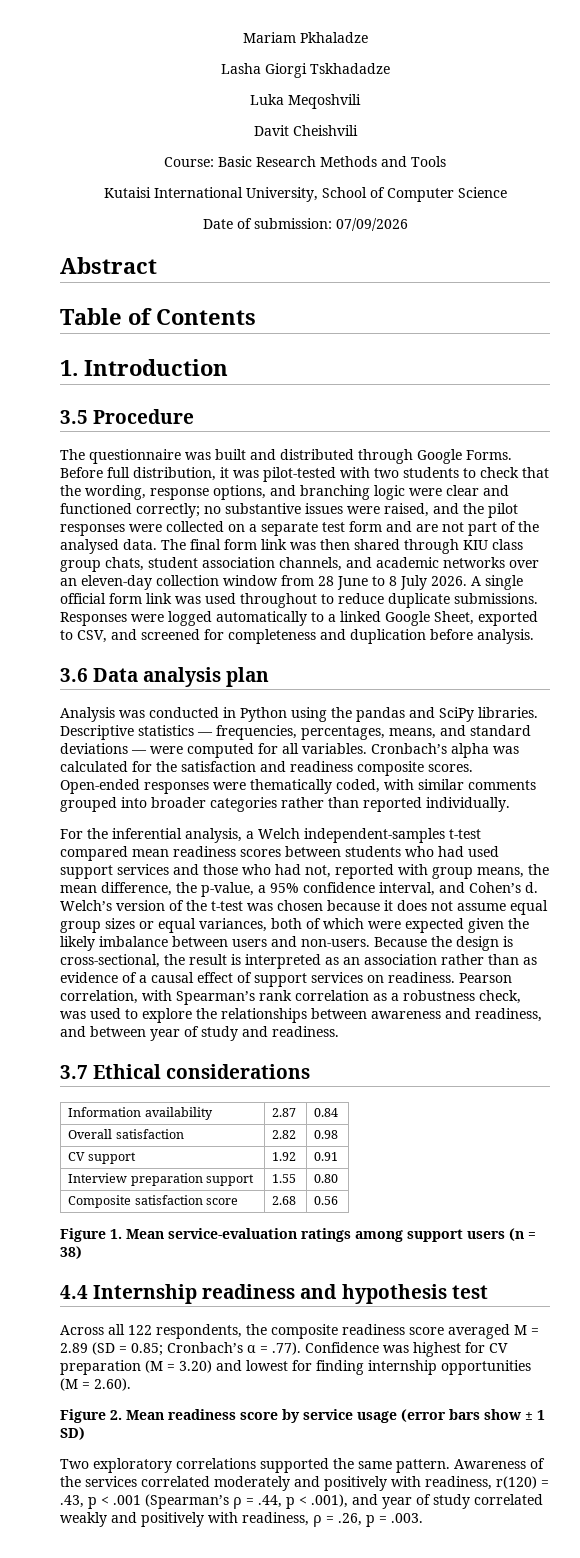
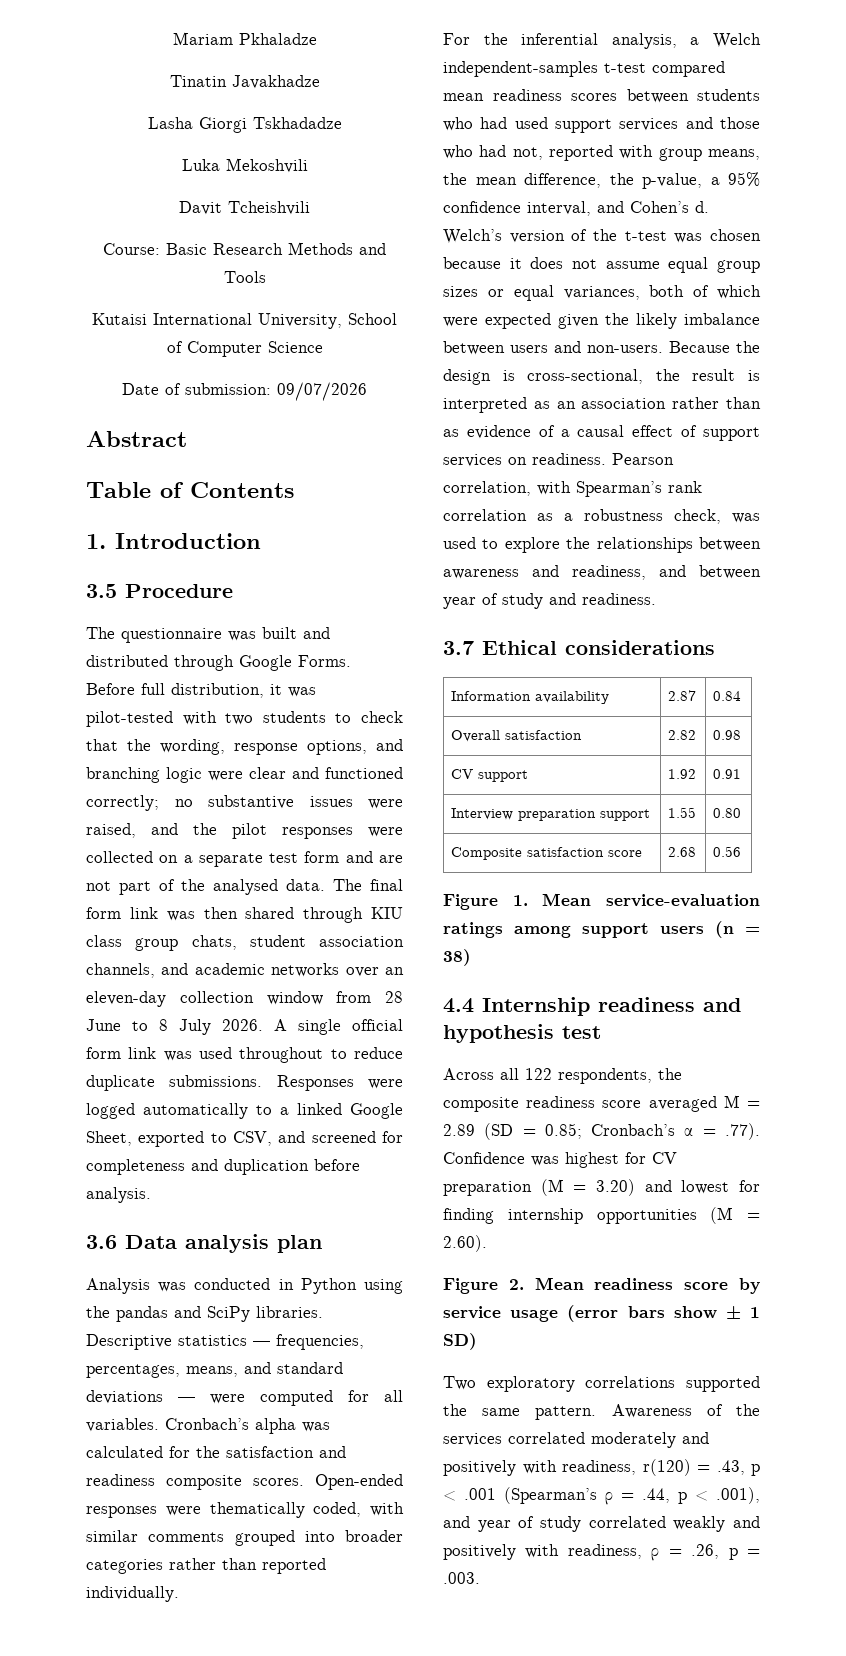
(368, 37) none -> [169,75,320,89] // Tinatin Javakhadze
[288,94,361,109] Meqoshvili -> [225,158,308,173] Mekoshvili
[292,125,358,136] Cheishvili -> [228,201,310,215] Tcheishvili
[335,218,408,231] 07/09/2026 -> [277,382,367,401] 09/07/2026

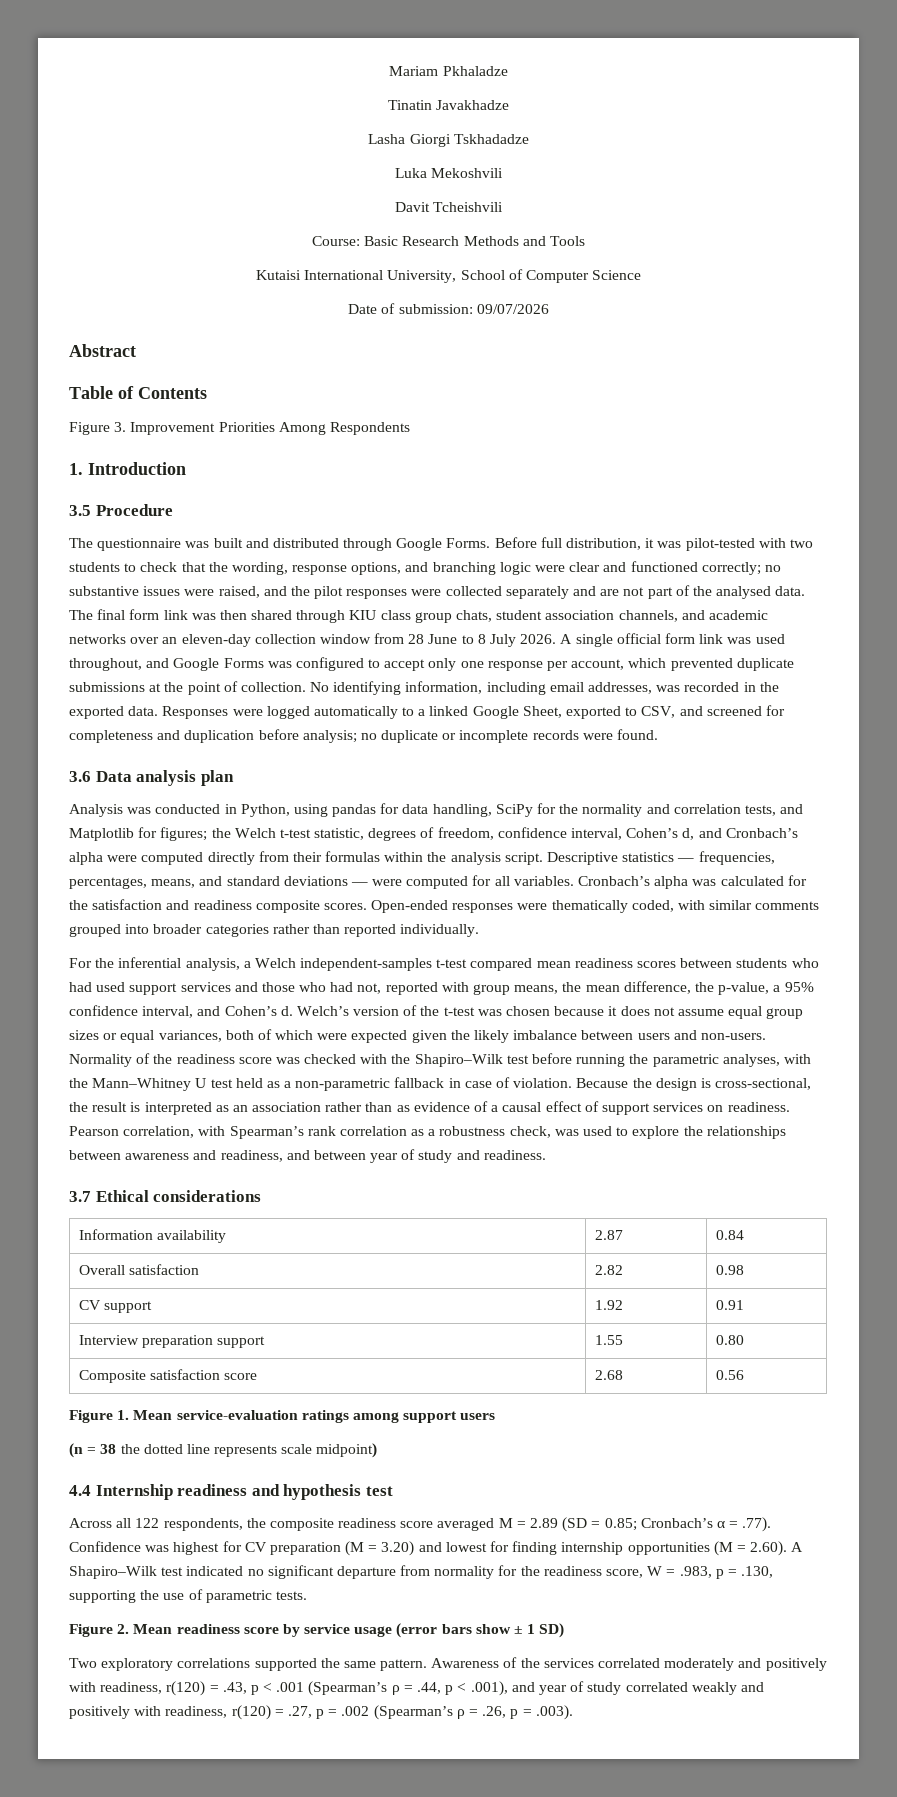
(294, 490) none -> [69,422,410,435] // Figure 3. Improvement Priorities Among Respondents
[159,851,340,867] on a separate test form -> [505,586,569,599] separately
[239,1047,403,1063] [86,1075,263,1091] throughout to reduce duplicate submissions. -> [69,657,794,671] [69,681,779,695] [69,706,159,719] throughout, and Google Forms was configured to accept only one response per account, which prevented duplicate submissions at the point of collection. No identifying information, including email addresses, was recorded in the exported data.
[86,1187,151,1203] analysis. -> [302,729,659,743] analysis; no duplicate or incomplete records were found.
[300,1278,403,1294] [86,1306,323,1322] Python using the pandas and SciPy libraries. -> [240,803,804,817] [69,827,798,841] [69,851,543,865] Python, using pandas for data handling, SciPy for the normality and correlation tests, and Matplotlib for figures; the Welch t-test statistic, degrees of freedom, confidence interval, Cohen’s d, and Cronbach’s alpha were computed directly from their formulas within the analysis script.
(663, 349) none -> [69,1053,811,1067] [69,1077,573,1091] Normality of the readiness score was checked with the Shapiro–Wilk test before running the parametric analyses, with the Mann–Whitney U test held as a non-parametric fallback in case of violation.
(704, 930) none -> (496, 1416) //
[443,949,471,966] 38) -> [100,1443,378,1458] 38 the dotted line represents scale midpoint)
(487, 1243) none -> [791,1542,804,1552] [69,1565,774,1579] [69,1589,307,1603] A Shapiro–Wilk test indicated no significant departure from normality for the readiness score, W = .983, p = .130, supporting the use of parametric tests.
(642, 1551) none -> [231,1705,453,1720] r(120) = .27, p = .002 (Spearman’s
[443,1572,480,1584] .003. -> [535,1705,573,1720] .003).

